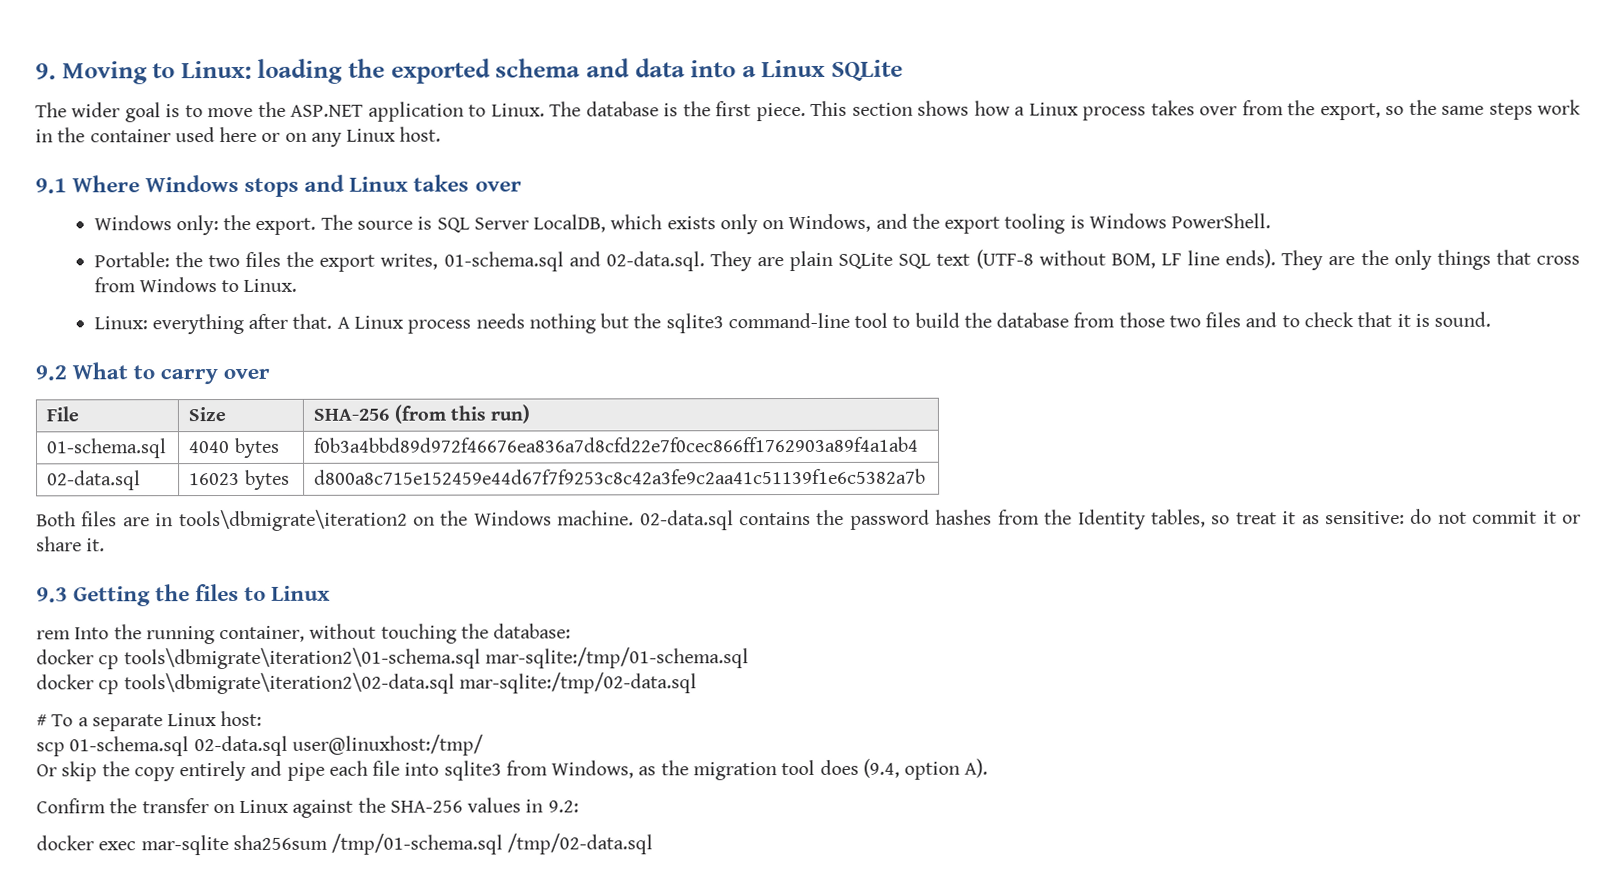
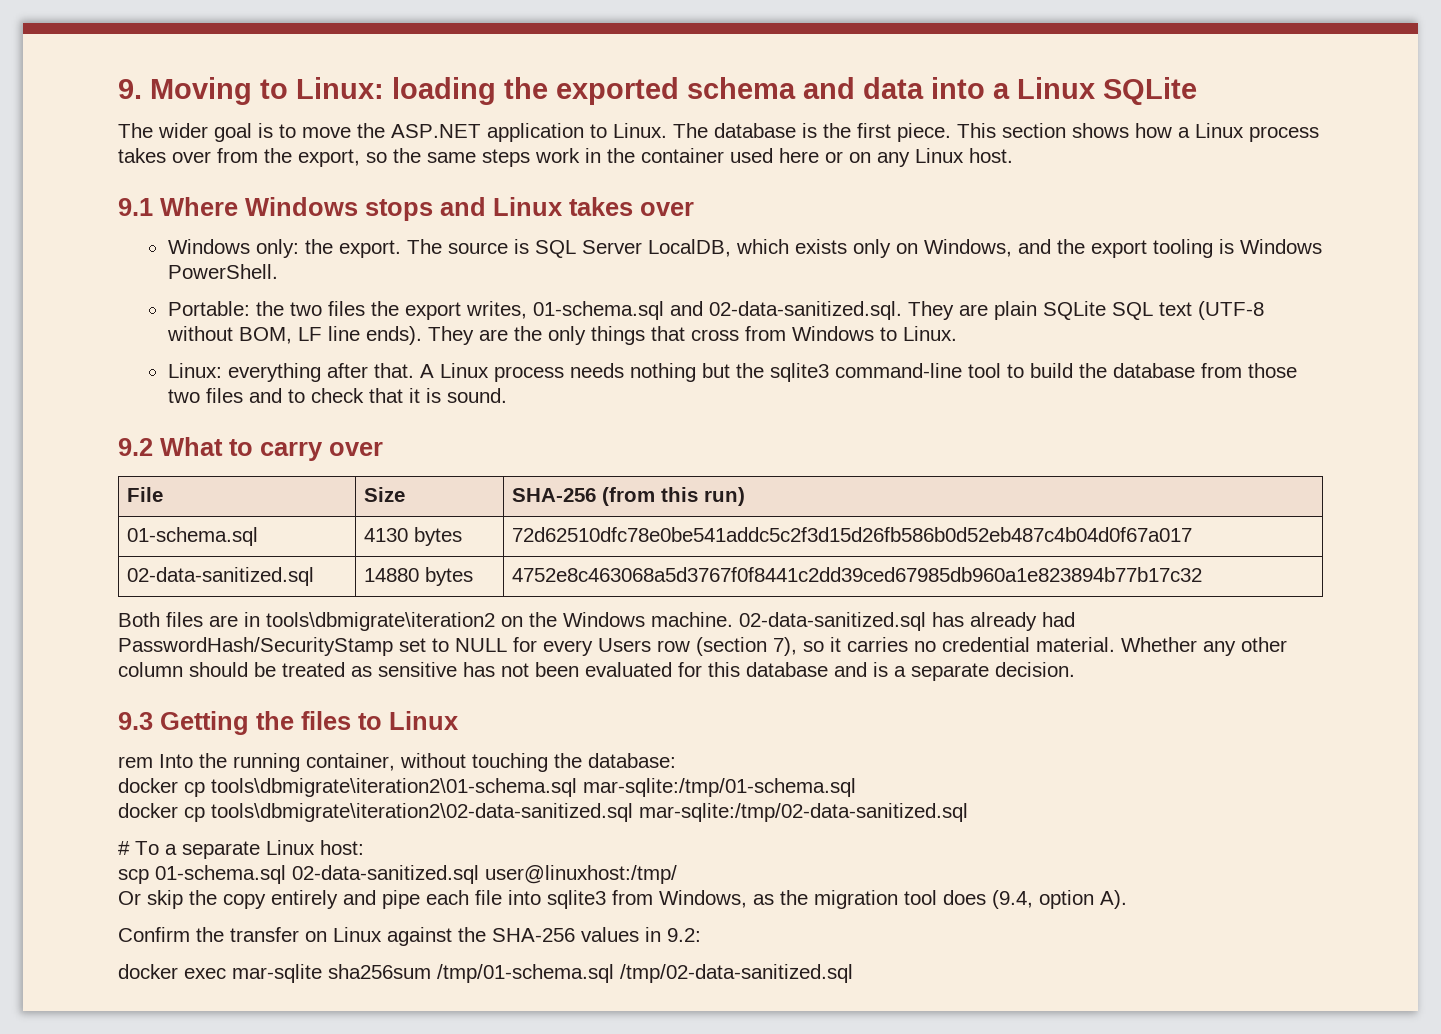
[605,251,705,272] 02-data.sql. -> [708,301,902,320] 02-data-sanitized.sql.
[188,437,280,459] [313,436,920,453] [47,470,142,491] [189,469,290,490] [314,468,927,485] 4040 bytes | f0b3a4bbd89d972f46676ea836a7d8cfd22e7f0cec866ff1762903a89f4a1ab4 // 02-data.sql | 16023 bytes | d800a8c715e152459e44d67f7f9253c8c42a3fe9c2aa41c51139f1e6c5382a7b -> [363,527,462,546] [511,527,1192,542] [126,567,314,586] [363,567,473,586] [511,567,1202,582] 4130 bytes | 72d62510dfc78e0be541addc5c2f3d15d26fb586b0d52eb487c4b04d0f67a017 // 02-data-sanitized.sql | 14880 bytes | 4752e8c463068a5d3767f0f8441c2dd39ced67985db960a1e823894b77b17c32
[639,508,1581,531] [36,536,106,552] 02-data.sql contains the password hashes from the Identity tables, so treat it as sensitive: do not commit it or share it. -> [739,612,1075,631] [118,637,1287,656] [118,662,1075,681] 02-data-sanitized.sql has already had PasswordHash/SecurityStamp set to NULL for every Users row (section 7), so it carries no credential material. Whether any other column should be treated as sensitive has not been evaluated for this database and is a separate decision.
[123,672,697,695] tools\dbmigrate\iteration2\02-data.sql mar-sqlite:/tmp/02-data.sql -> [211,803,968,822] tools\dbmigrate\iteration2\02-data-sanitized.sql mar-sqlite:/tmp/02-data-sanitized.sql
[193,735,288,757] 02-data.sql -> [292,865,479,884] 02-data-sanitized.sql
[507,833,654,855] /tmp/02-data.sql -> [620,964,853,983] /tmp/02-data-sanitized.sql

